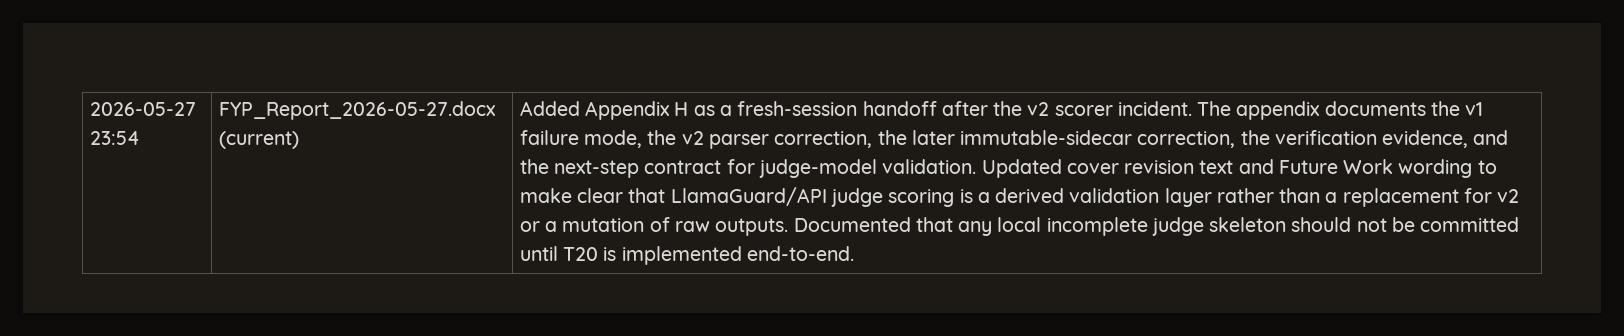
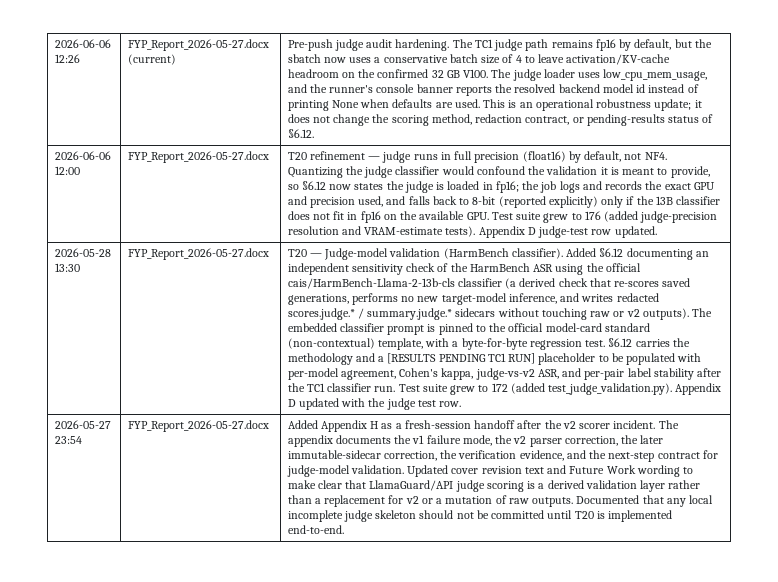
(89, 109) none -> [54,39,111,48] [54,54,80,63] [127,39,269,51] [127,54,176,65] [287,39,712,51] [287,54,671,65] [287,69,708,81] [287,84,699,96] [287,99,702,111] [287,114,714,126] [287,129,314,138] [54,151,111,160] [54,166,80,175] [127,151,269,163] [287,151,667,163] [287,166,710,178] [287,181,715,193] [287,196,721,208] [287,211,718,223] [287,226,657,238] [54,248,111,257] [54,263,80,272] [127,248,269,260] [287,248,709,260] [287,263,641,275] [287,278,691,289] [287,293,659,305] [287,308,713,320] [287,323,650,335] [287,338,690,350] [287,353,702,365] [287,368,722,380] [287,383,722,395] [287,398,462,410] 2026-06-06 12:26 | FYP_Report_2026-05-27.docx (current) | Pre-push judge audit hardening. The TC1 judge path remains fp16 by default, but the sbatch now uses a conservative batch size of 4 to leave activation/KV-cache headroom on the confirmed 32 GB V100. The judge loader uses low_cpu_mem_usage, and the runner's console banner reports the resolved backend model id instead of printing None when defaults are used. This is an operational robustness update; it does not change the scoring method, redaction contract, or pending-results status of §6.12. // 2026-06-06 12:00 | FYP_Report_2026-05-27.docx | T20 refinement — judge runs in full precision (float16) by default, not NF4. Quantizing the judge classifier would confound the validation it is meant to provide, so §6.12 now states the judge is loaded in fp16; the job logs and records the exact GPU and precision used, and falls back to 8-bit (reported explicitly) only if the 13B classifier does not fit in fp16 on the available GPU. Test suite grew to 176 (added judge-precision resolution and VRAM-estimate tests). Appendix D judge-test row updated. // 2026-05-28 13:30 | FYP_Report_2026-05-27.docx | T20 — Judge-model validation (HarmBench classifier). Added §6.12 documenting an independent sensitivity check of the HarmBench ASR using the official cais/HarmBench-Llama-2-13b-cls classifier (a derived check that re-scores saved generations, performs no new target-model inference, and writes redacted scores.judge.* / summary.judge.* sidecars without touching raw or v2 outputs). The embedded classifier prompt is pinned to the official model-card standard (non-contextual) template, with a byte-for-byte regression test. §6.12 carries the methodology and a [RESULTS PENDING TC1 RUN] placeholder to be populated with per-model agreement, Cohen's kappa, judge-vs-v2 ASR, and per-pair label stability after the TC1 classifier run. Test suite grew to 172 (added test_judge_validation.py). Appendix D updated with the judge test row. //
[218,131,299,149] (current) -> (269, 426) none

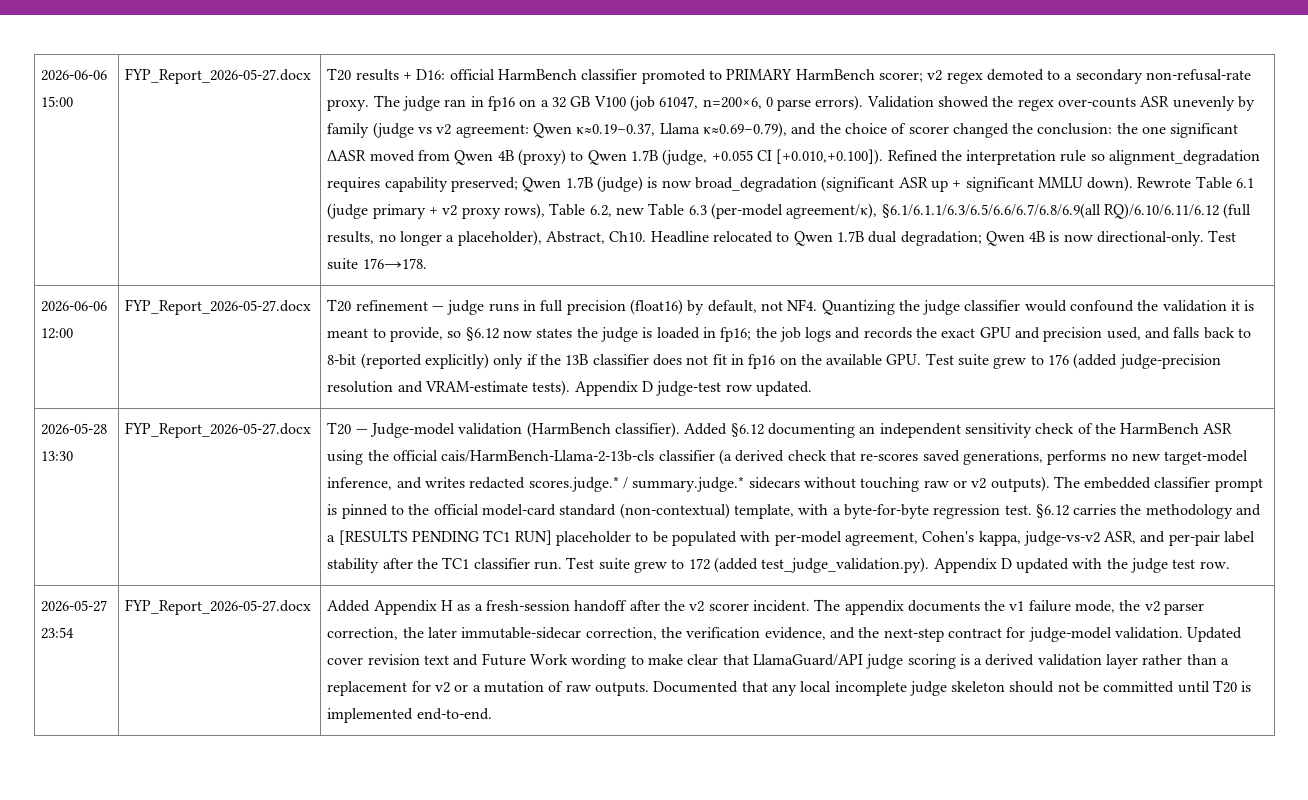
[54,39,111,48] [54,54,80,63] [127,39,269,51] [127,54,176,65] [287,39,712,51] [287,54,671,65] [287,69,708,81] [287,84,699,96] [287,99,702,111] [287,114,714,126] [287,129,314,138] 2026-06-06 12:26 | FYP_Report_2026-05-27.docx (current) | Pre-push judge audit hardening. The TC1 judge path remains fp16 by default, but the sbatch now uses a conservative batch size of 4 to leave activation/KV-cache headroom on the confirmed 32 GB V100. The judge loader uses low_cpu_mem_usage, and the runner's console banner reports the resolved backend model id instead of printing None when defaults are used. This is an operational robustness update; it does not change the scoring method, redaction contract, or pending-results status of §6.12. -> [41,70,108,81] [41,96,74,107] [125,68,312,84] [327,68,1252,84] [327,95,1256,111] [327,122,1239,138] [327,149,1261,165] [327,176,1255,192] [327,203,1252,219] [327,230,1237,246] [327,258,427,270] 2026-06-06 15:00 | FYP_Report_2026-05-27.docx | T20 results + D16: official HarmBench classifier promoted to PRIMARY HarmBench scorer; v2 regex demoted to a secondary non-refusal-rate proxy. The judge ran in fp16 on a 32 GB V100 (job 61047, n=200×6, 0 parse errors). Validation showed the regex over-counts ASR unevenly by family (judge vs v2 agreement: Qwen κ≈0.19–0.37, Llama κ≈0.69–0.79), and the choice of scorer changed the conclusion: the one significant ΔASR moved from Qwen 4B (proxy) to Qwen 1.7B (judge, +0.055 CI [+0.010,+0.100]). Refined the interpretation rule so alignment_degradation requires capability preserved; Qwen 1.7B (judge) is now broad_degradation (significant ASR up + significant MMLU down). Rewrote Table 6.1 (judge primary + v2 proxy rows), Table 6.2, new Table 6.3 (per-model agreement/κ), §6.1/6.1.1/6.3/6.5/6.6/6.7/6.8/6.9(all RQ)/6.10/6.11/6.12 (full results, no longer a placeholder), Abstract, Ch10. Headline relocated to Qwen 1.7B dual degradation; Qwen 4B is now directional-only. Test suite 176→178.

